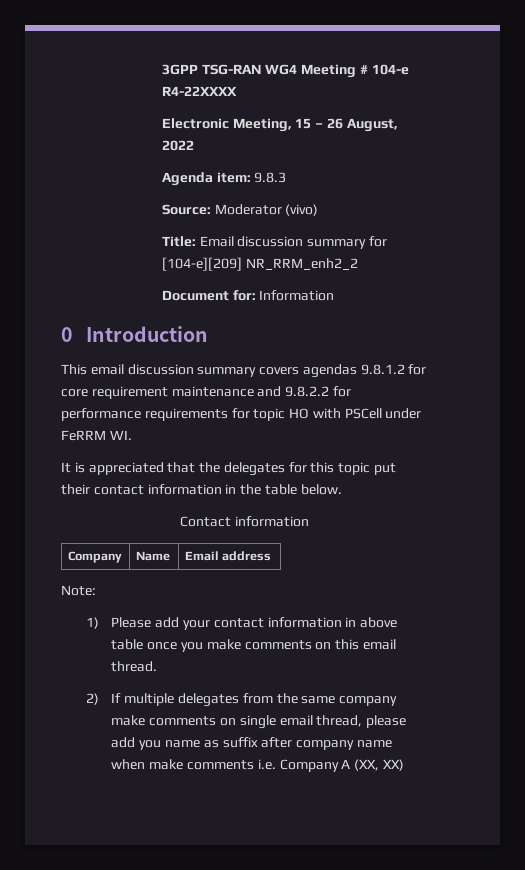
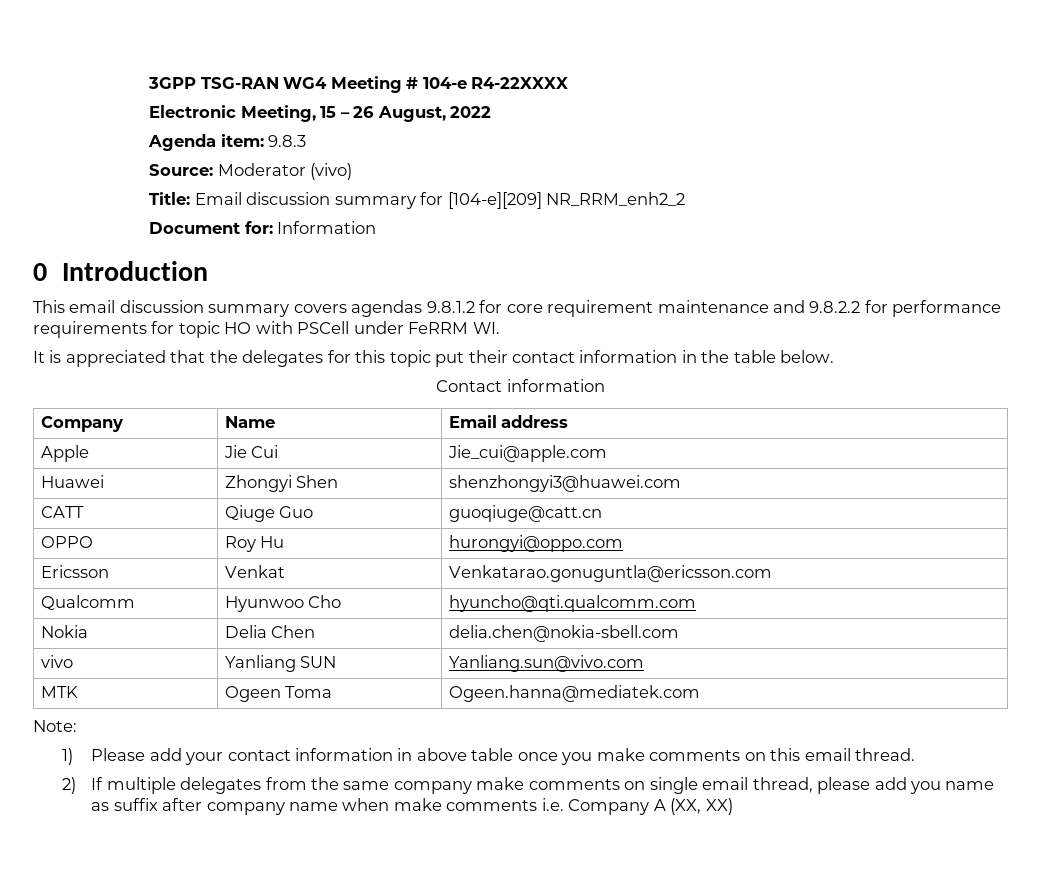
(272, 556) none -> [40,445,89,462] [223,445,279,458] [447,445,607,462] [40,475,104,488] [224,475,339,492] [448,475,681,492] [40,506,84,518] [224,505,314,522] [448,505,602,522] [40,536,93,548] [224,536,285,552] [448,535,623,552] [40,565,109,578] [224,565,285,578] [448,565,772,582] [40,595,135,610] [224,595,342,612] [448,595,696,612] [40,625,88,638] [224,625,316,638] [448,625,679,642] [40,655,73,668] [224,655,337,672] [448,655,644,672] [40,686,78,698] [224,686,333,702] [448,685,700,702] // Apple | Jie Cui | Jie_cui@apple.com // Huawei | Zhongyi Shen | shenzhongyi3@huawei.com // CATT | Qiuge Guo | guoqiuge@catt.cn // OPPO | Roy Hu | hurongyi@oppo.com // Ericsson | Venkat | Venkatarao.gonuguntla@ericsson.com // Qualcomm | Hyunwoo Cho | hyuncho@qti.qualcomm.com // Nokia | Delia Chen | delia.chen@nokia-sbell.com // vivo | Yanliang SUN | Yanliang.sun@vivo.com // MTK | Ogeen Toma | Ogeen.hanna@mediatek.com

